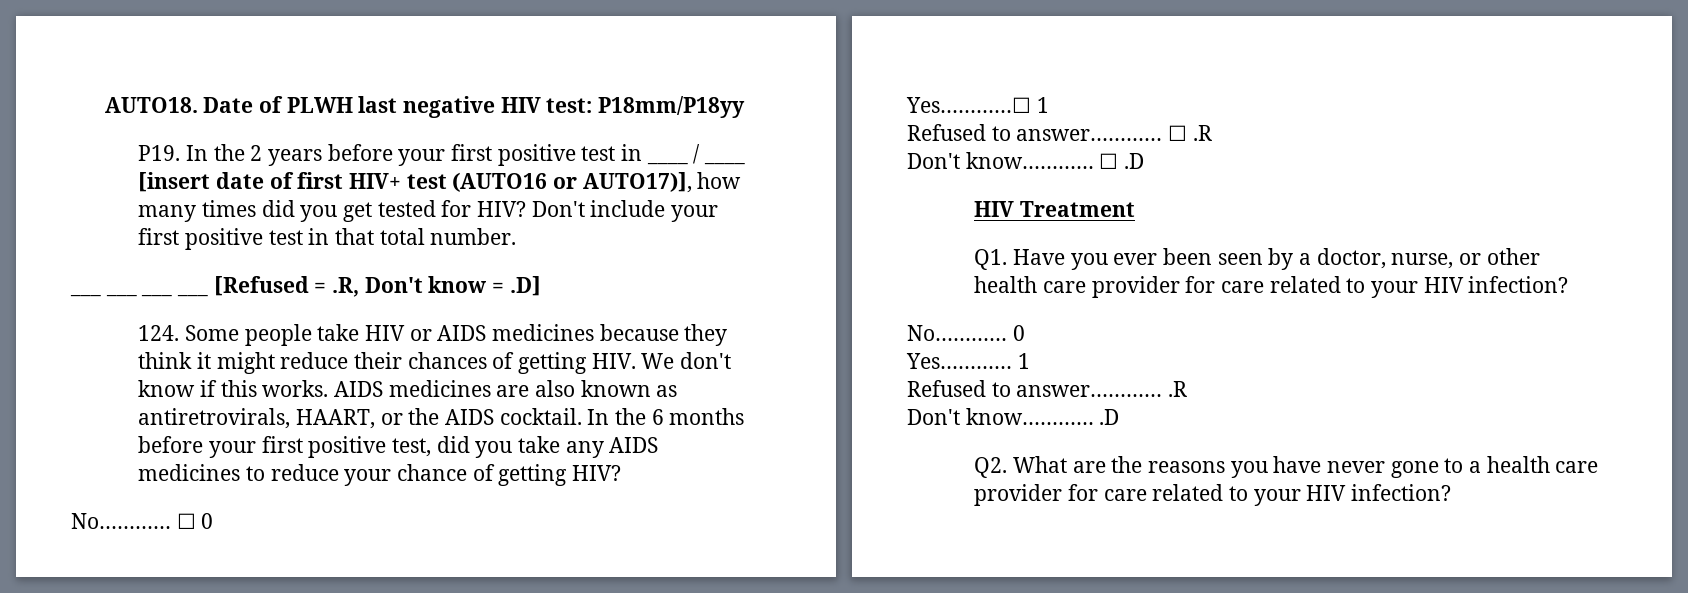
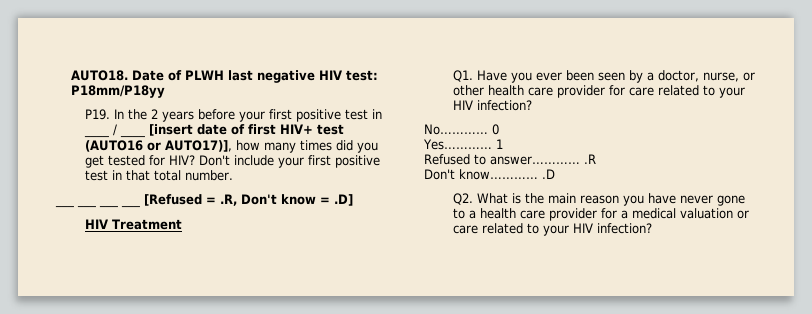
[138,324,728,346] [138,352,732,374] [138,380,678,397] [138,408,745,429] [138,436,659,458] [138,464,622,486] [71,513,214,529] [906,97,1049,113] [907,124,1212,141] [907,152,1145,169] // 124. Some people take HIV or AIDS medicines because they think it might reduce their chances of getting HIV. We don't know if this works. AIDS medicines are also known as antiretrovirals, HAART, or the AIDS cocktail. In the 6 months before your first positive test, did you take any AIDS medicines to reduce your chance of getting HIV? // No………… ☐ 0 // Yes…………☐ 1 // Refused to answer………… ☐ .R // Don't know………… ☐ .D -> (353, 200) none
[1072,456,1226,473] are the reasons -> [512,193,620,204] is the main reason
(1099, 492) none -> [621,208,750,219] a medical valuation or

